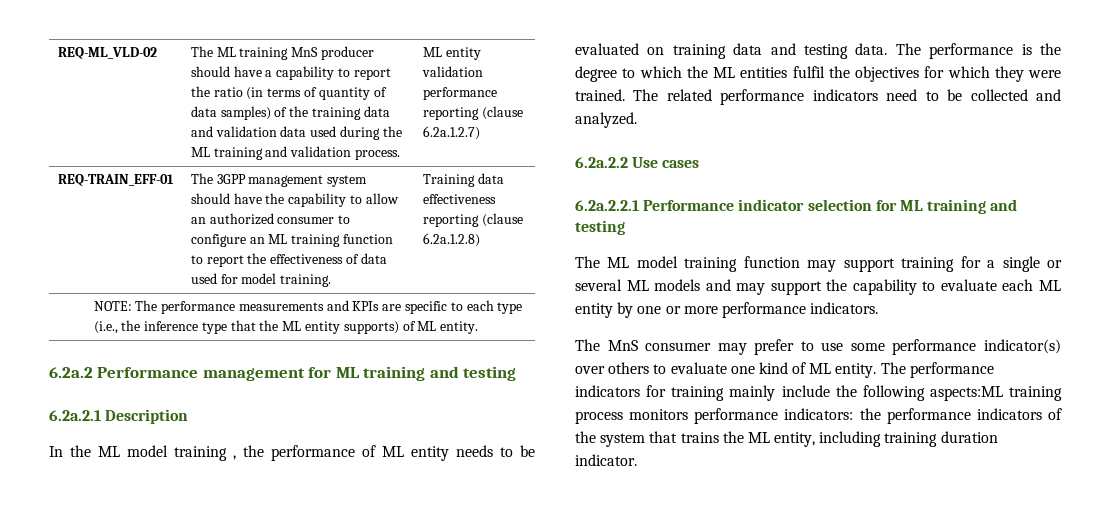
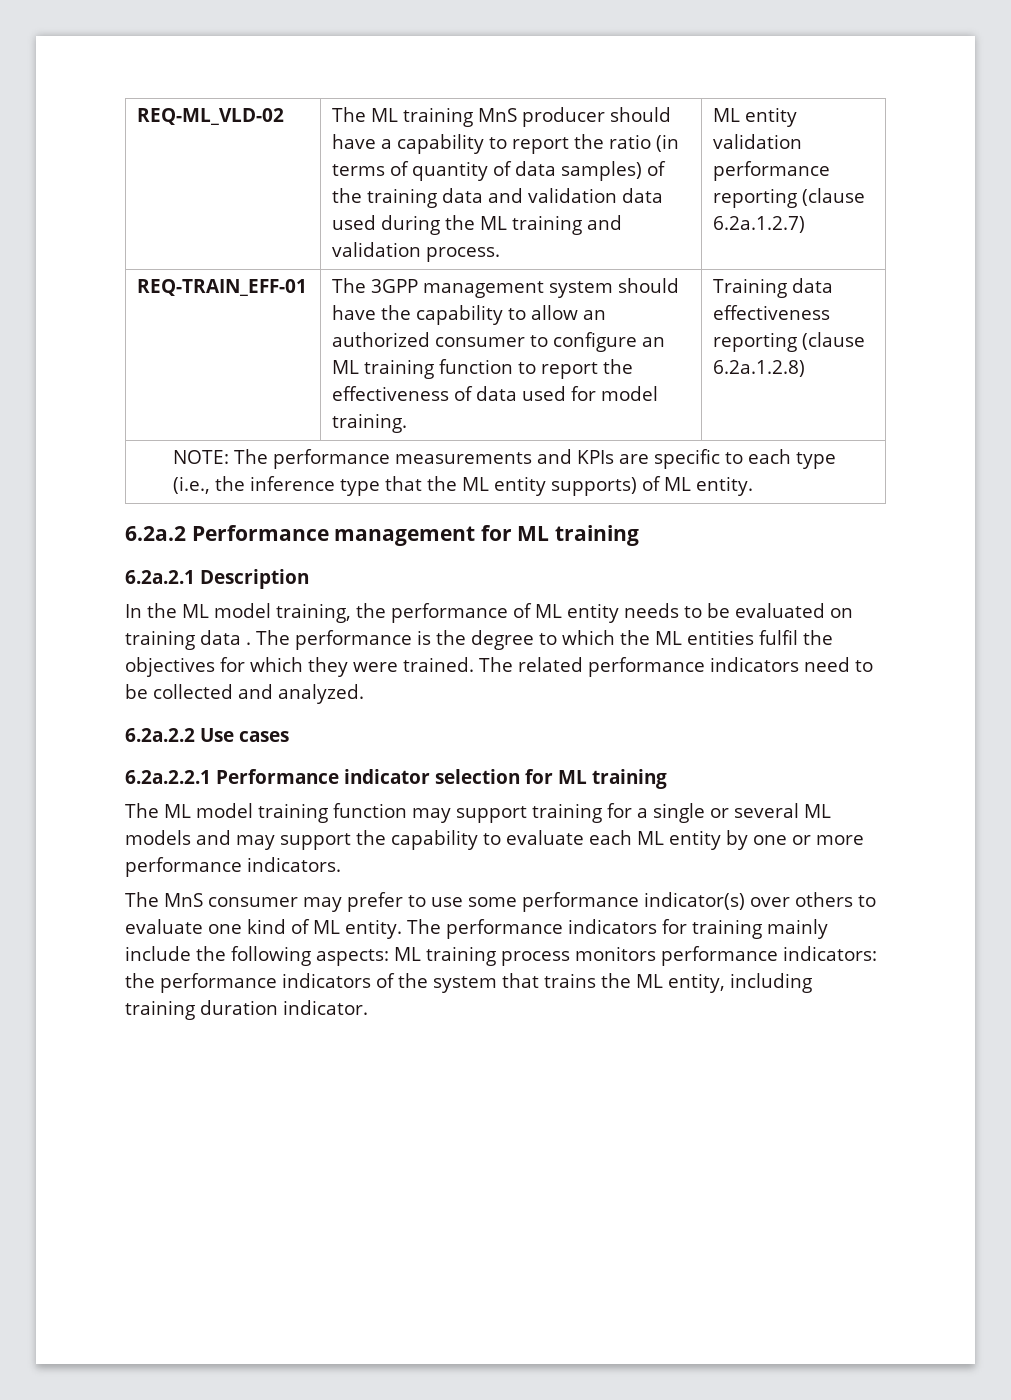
[429,366,517,381] and testing -> (639, 535) none
[174,446,236,461] training , -> [276,603,351,623] training,
[770,43,888,59] and testing data. -> [246,642,251,645] .
[990,199,1018,211] [575,220,625,235] and testing -> (667, 779) none
[929,386,1003,401] aspects:ML -> [316,947,421,966] aspects: ML

